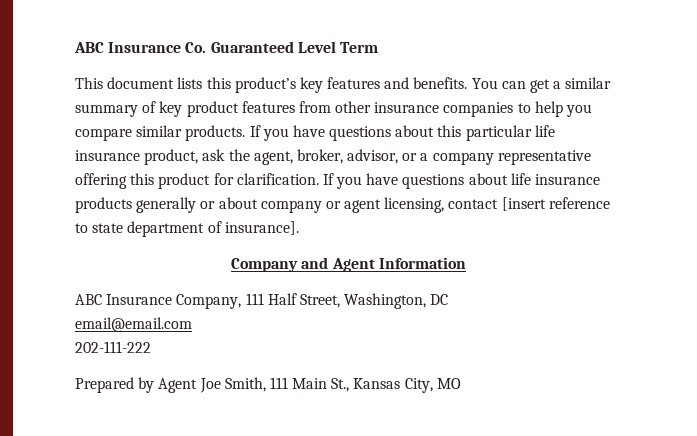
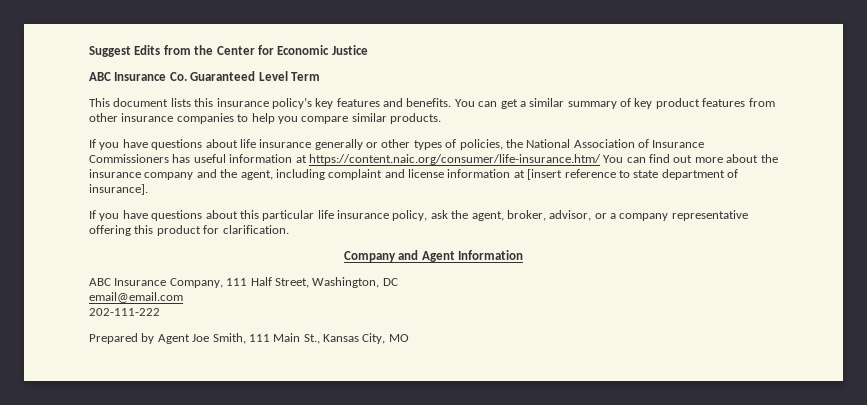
(74, 47) none -> [89,45,368,57] Suggest Edits from the Center for Economic Justice //
[234,77,296,93] product’s -> [216,97,312,109] insurance policy’s
(246, 133) none -> [89,139,705,150] [89,154,778,165] [89,169,738,180] [89,184,148,195] // If you have questions about life insurance generally or other types of policies, the National Association of Insurance Commissioners has useful information at https://content.naic.org/consumer/life-insurance.htm/ You can find out more about the insurance company and the agent, including complaint and license information at [insert reference to state department of insurance]. //
[144,149,199,165] product, -> [392,210,428,221] policy,
[322,173,601,189] [75,197,610,213] [75,221,299,237] If you have questions about life insurance products generally or about company or agent licensing, contact [insert reference to state department of insurance]. -> (289, 229) none

